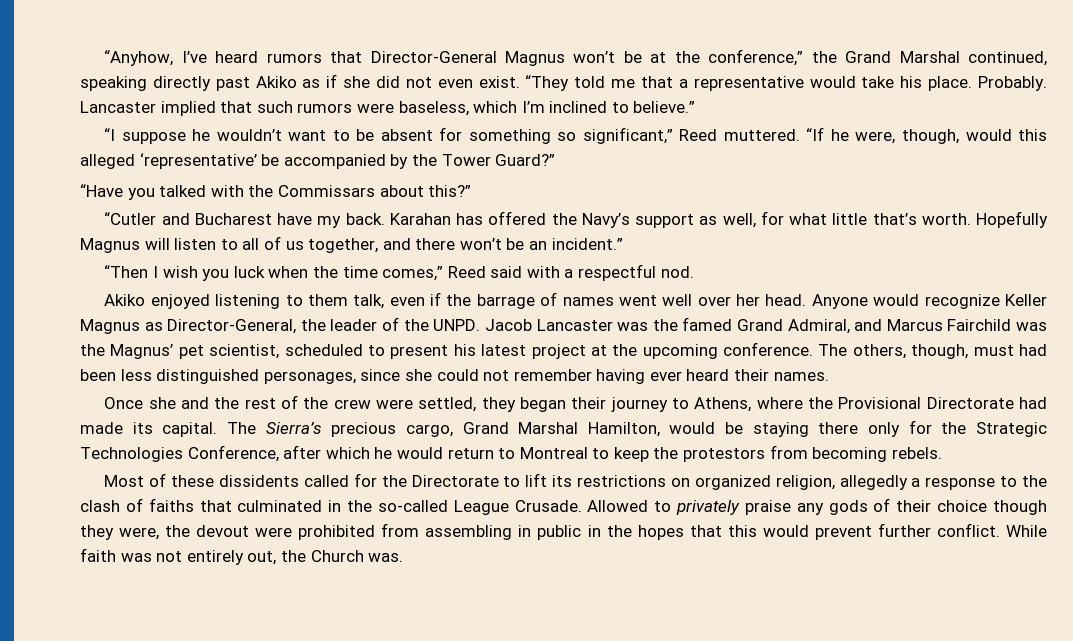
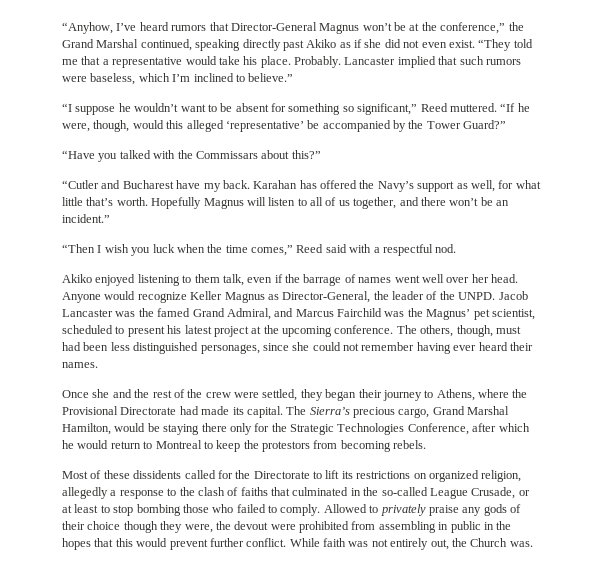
[514,500,582,512] Crusade. -> [471,487,530,499] [62,504,321,516] Crusade, or at least to stop bombing those who failed to comply.

